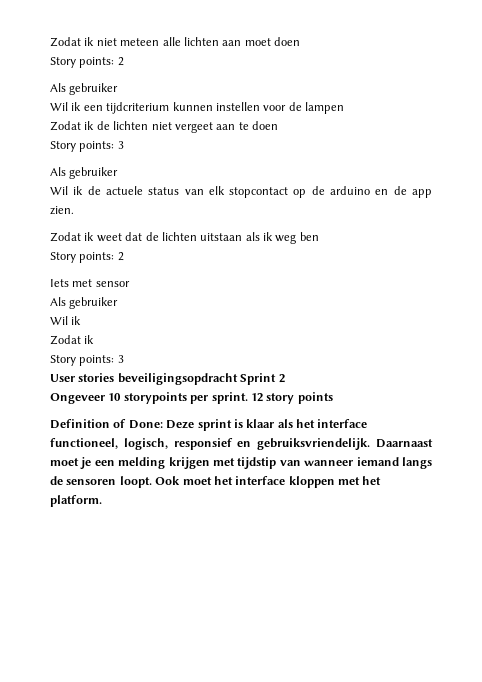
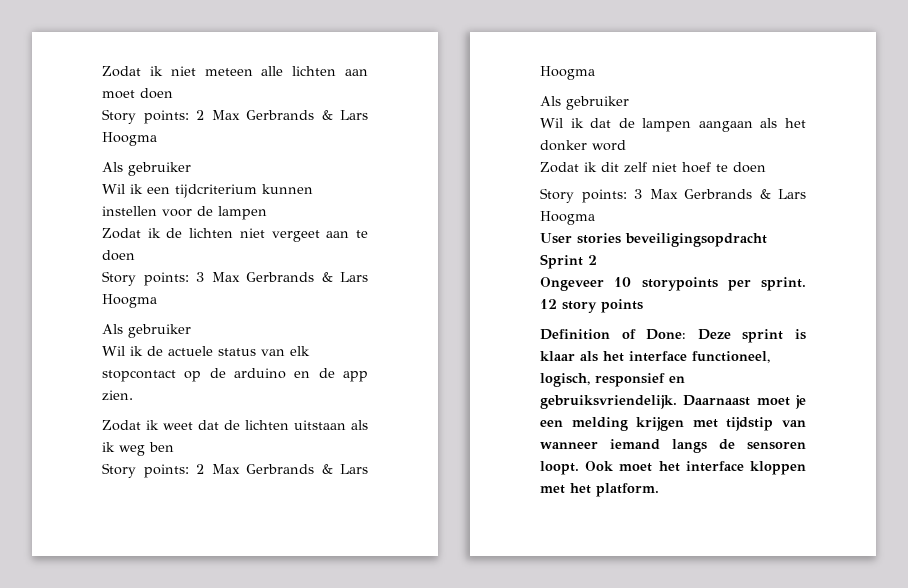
(124, 61) none -> [211,110,368,120] [102,132,157,146] Max Gerbrands & Lars Hoogma
(124, 145) none -> [211,272,368,282] [102,294,157,308] Max Gerbrands & Lars Hoogma
[50,279,130,287] [50,297,119,309] [50,316,82,325] [50,335,95,345] [50,355,124,366] // Iets met sensor // Als gebruiker // Wil ik // Zodat ik // Story points: 3 -> [211,464,368,474] [540,66,595,80] [540,96,629,110] [540,118,806,132] [540,140,626,151] [540,162,766,173] [540,188,806,203] [540,211,595,225] Max Gerbrands & Lars Hoogma // Als gebruiker // Wil ik dat de lampen aangaan als het donker word // Zodat ik dit zelf niet hoef te doen // Story points: 3 Max Gerbrands & Lars Hoogma

